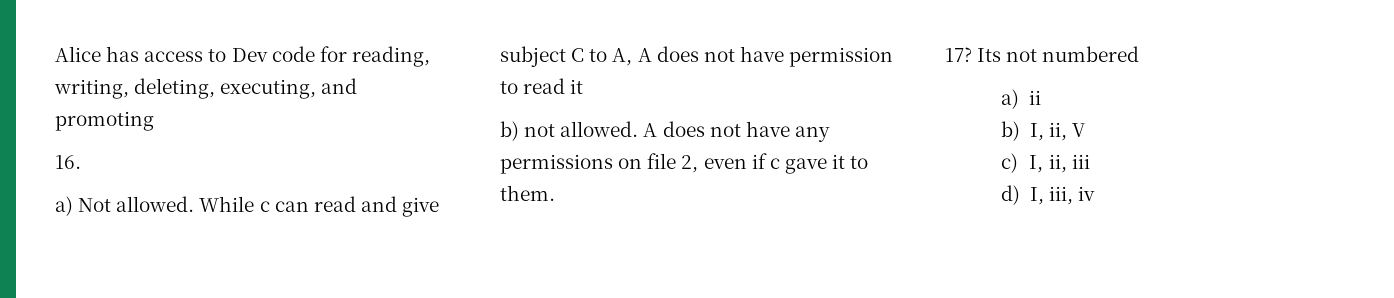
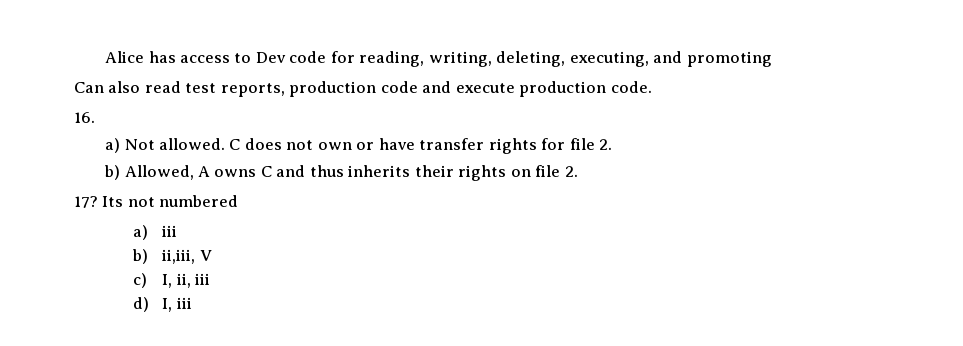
[55,155,81,169] [55,196,440,217] [500,46,894,67] [500,78,584,94] [500,121,830,142] [500,153,869,174] [500,185,555,201] 16. // a) Not allowed. While c can read and give subject C to A, A does not have permission to read it // b) not allowed. A does not have any permissions on file 2, even if c gave it to them. -> [74,81,652,97] [74,112,95,123] [105,138,613,154] [104,165,578,181] Can also read test reports, production code and execute production code. // 16. // a) Not allowed. C does not own or have transfer rights for file 2. // b) Allowed, A owns C and thus inherits their rights on file 2.
[1029,90,1042,105] [1001,121,1067,141] ii // b) I, ii, -> [162,225,178,237] [131,249,196,264] iii // b) ii,iii,
[1048,186,1096,205] iii, iv -> [176,297,192,309] iii

